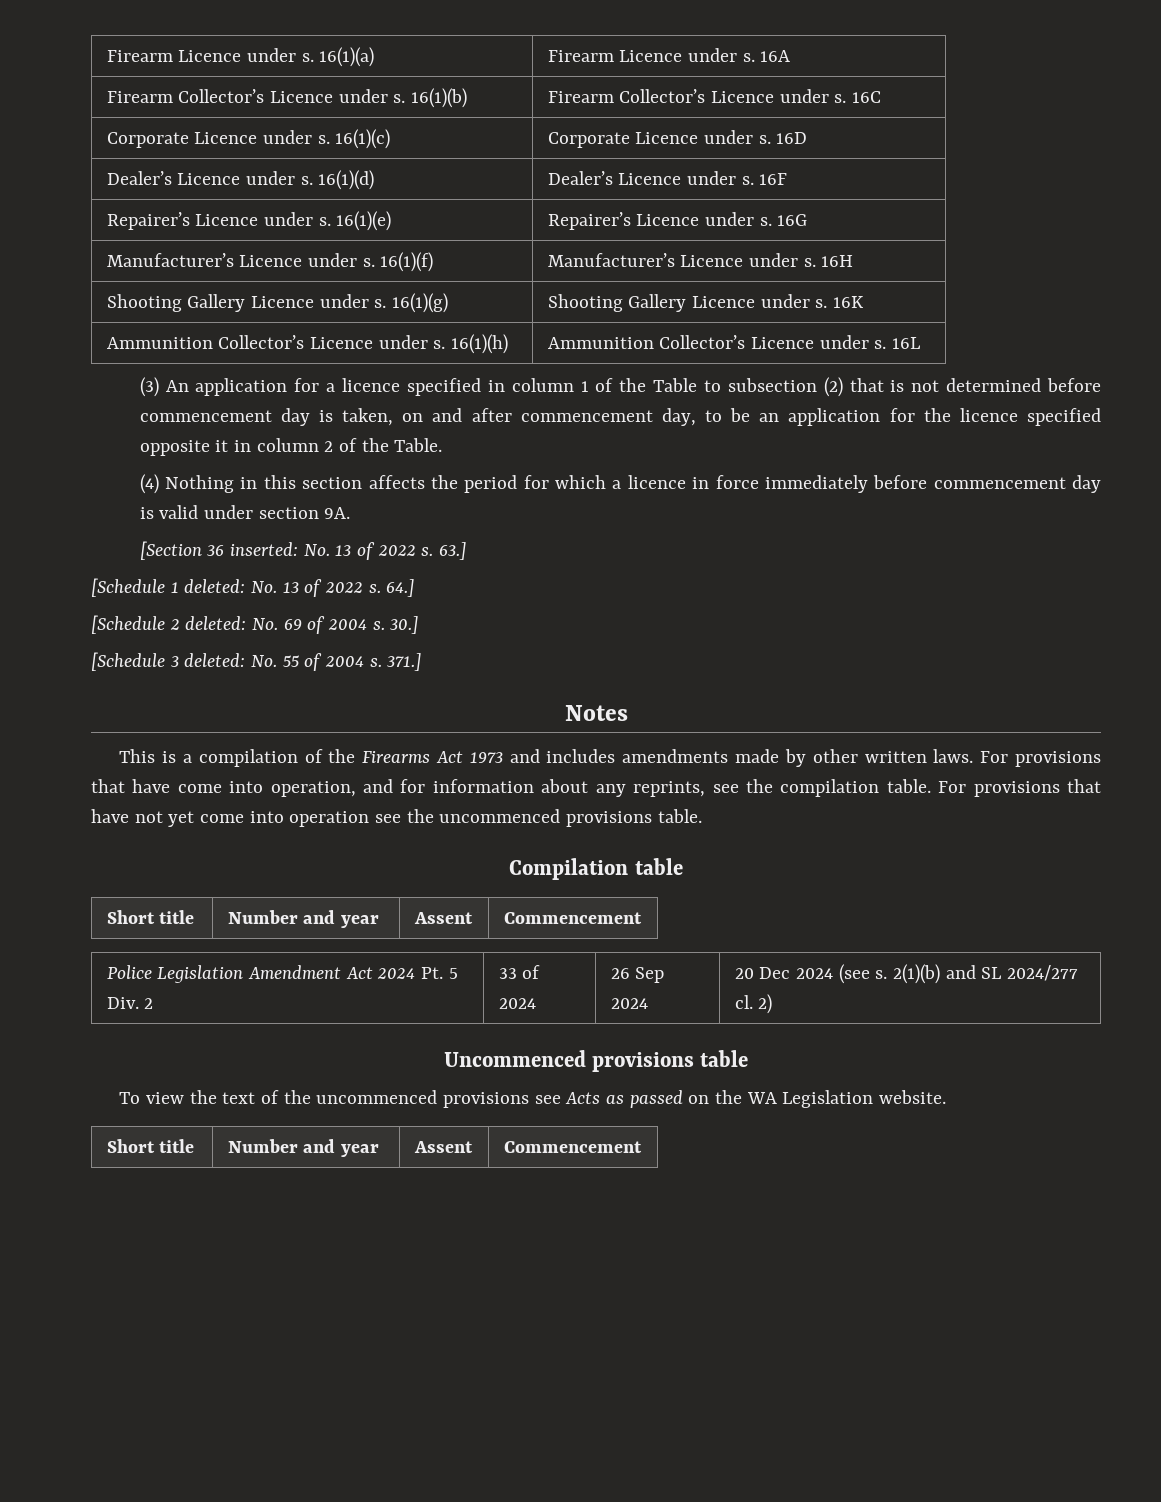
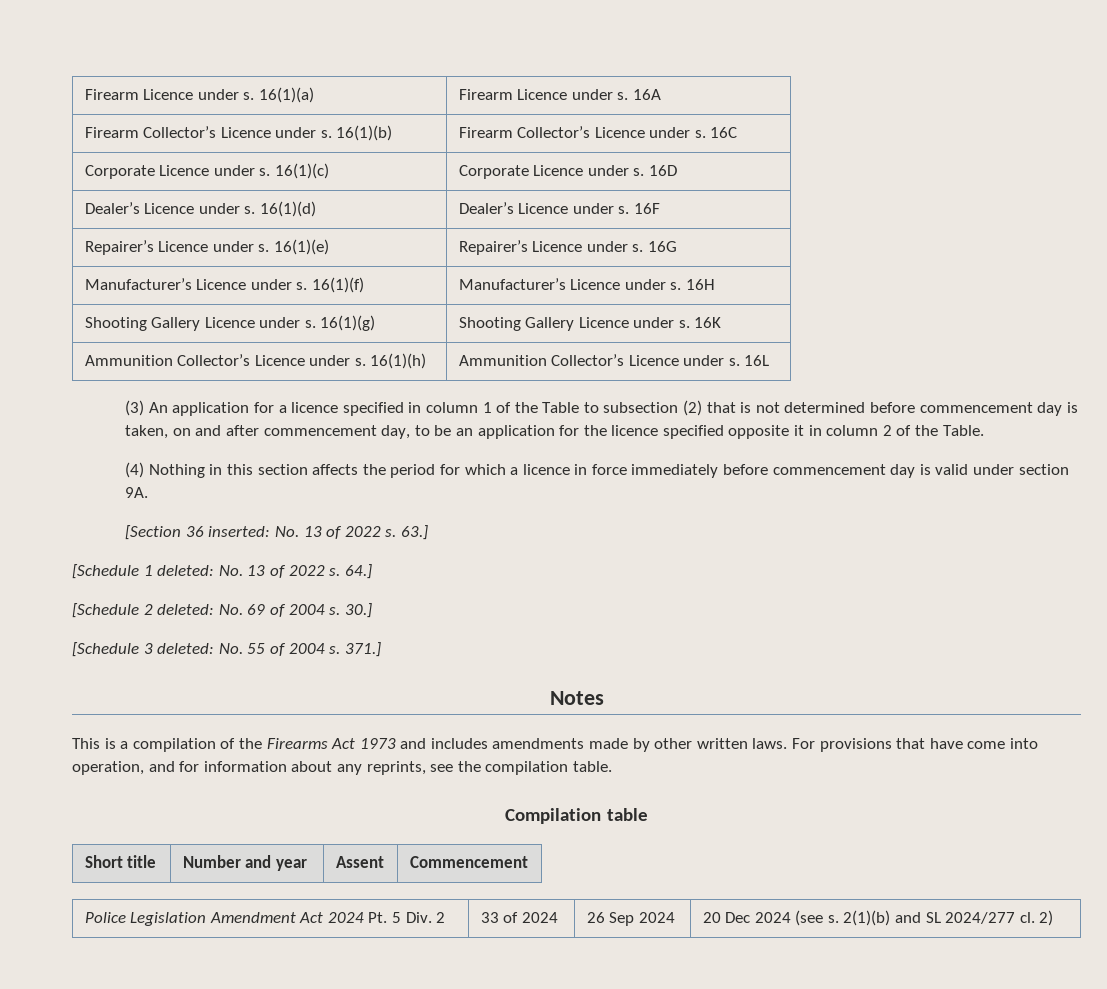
[938,779,1101,797] [91,809,702,827] For provisions that have not yet come into operation see the uncommenced provisions table. -> (612, 766) none
[443,1050,749,1072] [119,1090,947,1108] [106,1139,195,1153] [227,1139,379,1157] [413,1141,473,1153] [503,1141,642,1153] // Uncommenced provisions table // To view the text of the uncommenced provisions see Acts as passed on the WA Legislation website. // Short title | Number and year | Assent | Commencement -> (1054, 918) none

